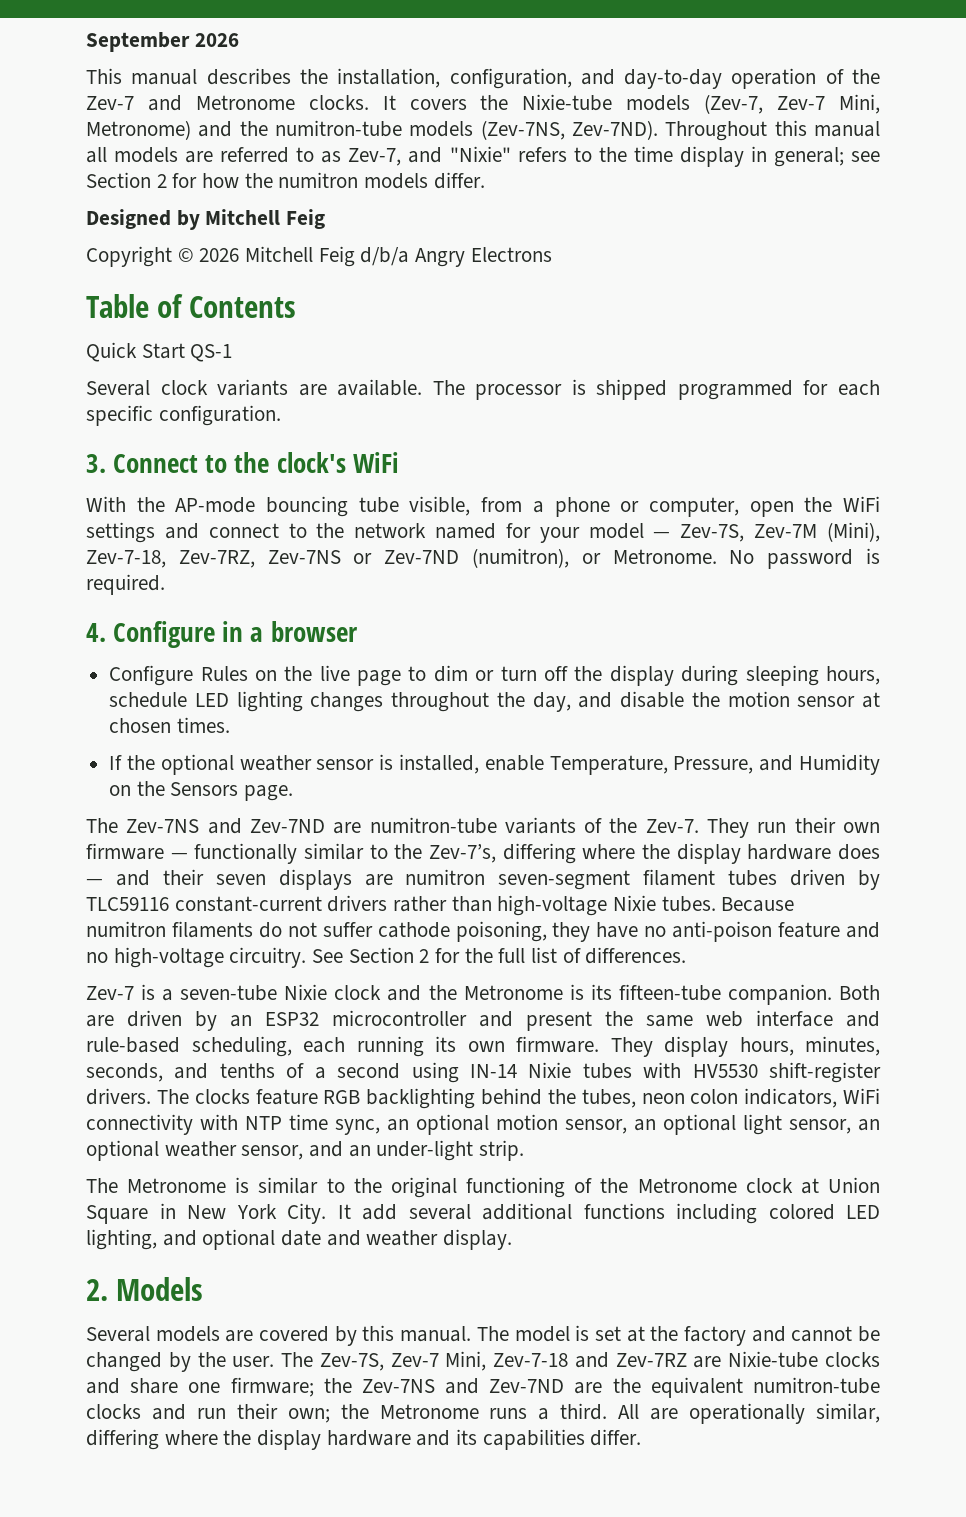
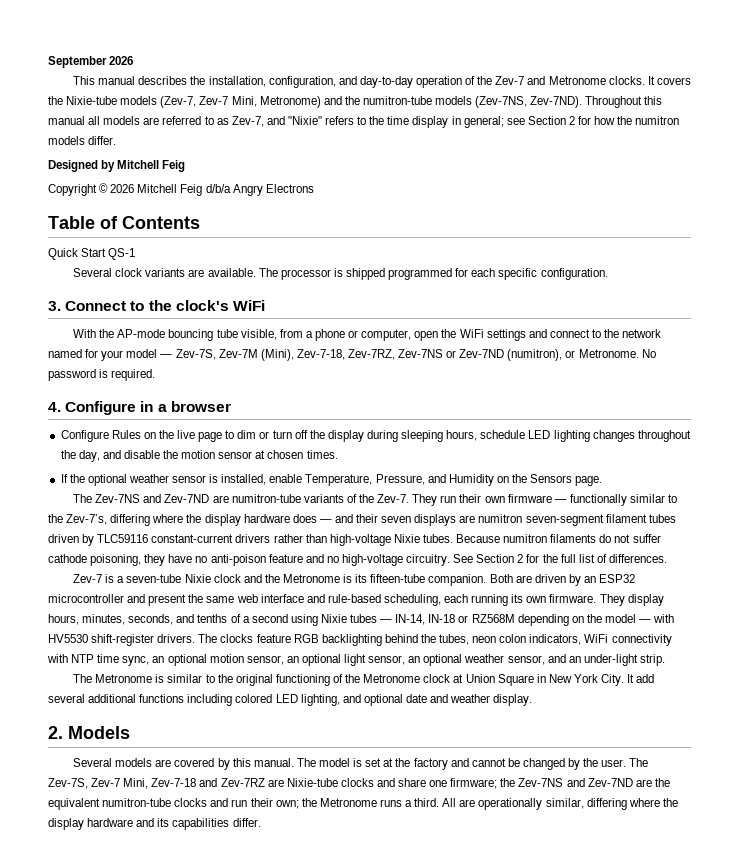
[469,1064,517,1078] IN-14 -> (318, 620) none
(632, 1071) none -> [380,614,652,626] — IN-14, IN-18 or RZ568M depending on the model —

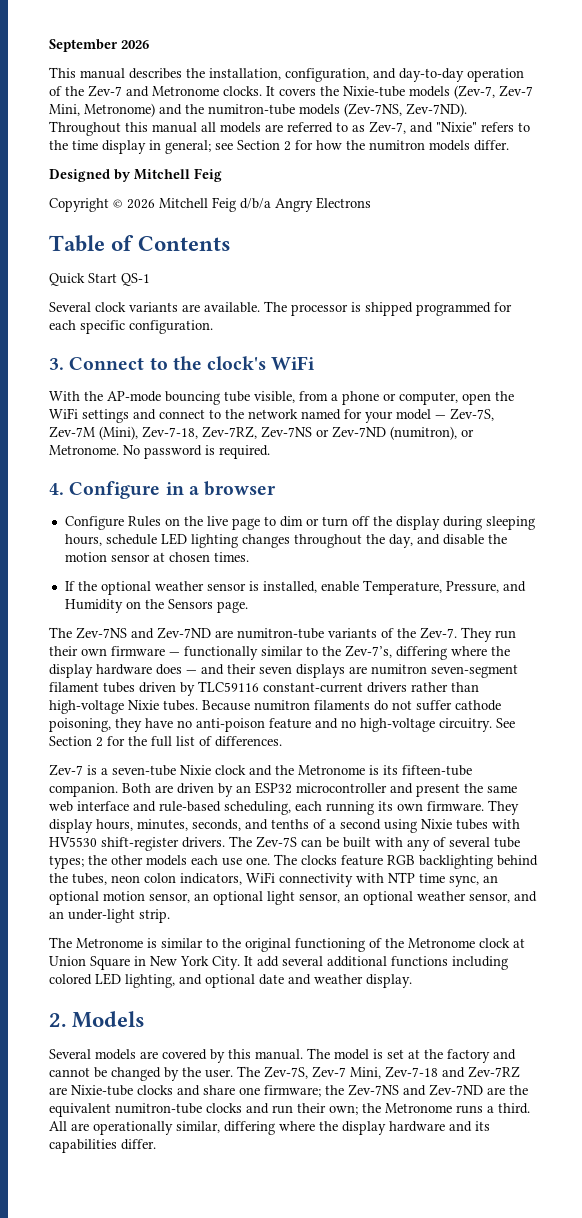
[380,614,652,626] — IN-14, IN-18 or RZ568M depending on the model — -> (488, 824) none
(218, 638) none -> [256,836,520,851] [49,854,297,869] Zev-7S can be built with any of several tube types; the other models each use one. The

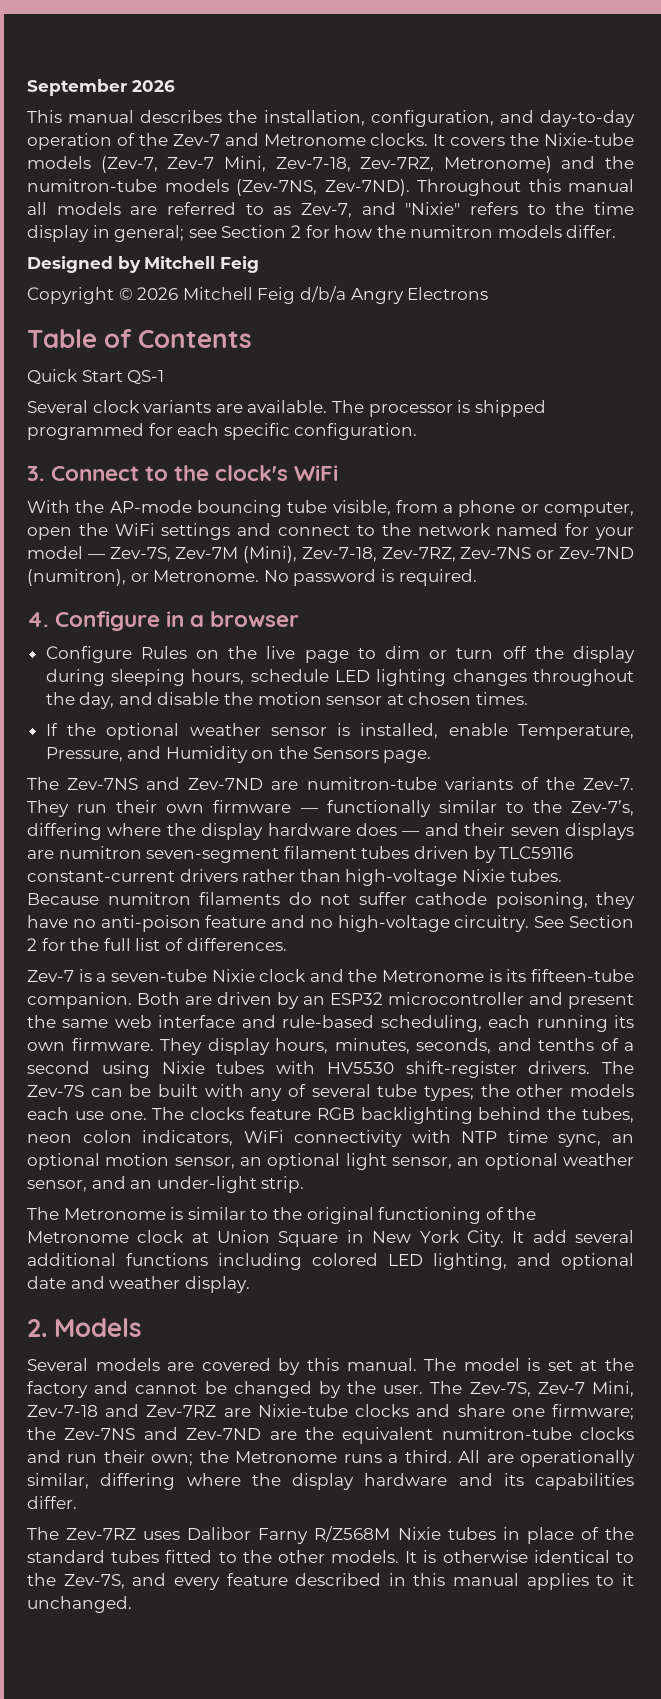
(80, 110) none -> [275,157,435,172] Zev-7-18, Zev-7RZ,
(156, 1144) none -> [27,1526,634,1544] [27,1550,634,1563] [27,1573,634,1590] [27,1596,132,1613] // The Zev-7RZ uses Dalibor Farny R/Z568M Nixie tubes in place of the standard tubes fitted to the other models. It is otherwise identical to the Zev-7S, and every feature described in this manual applies to it unchanged.

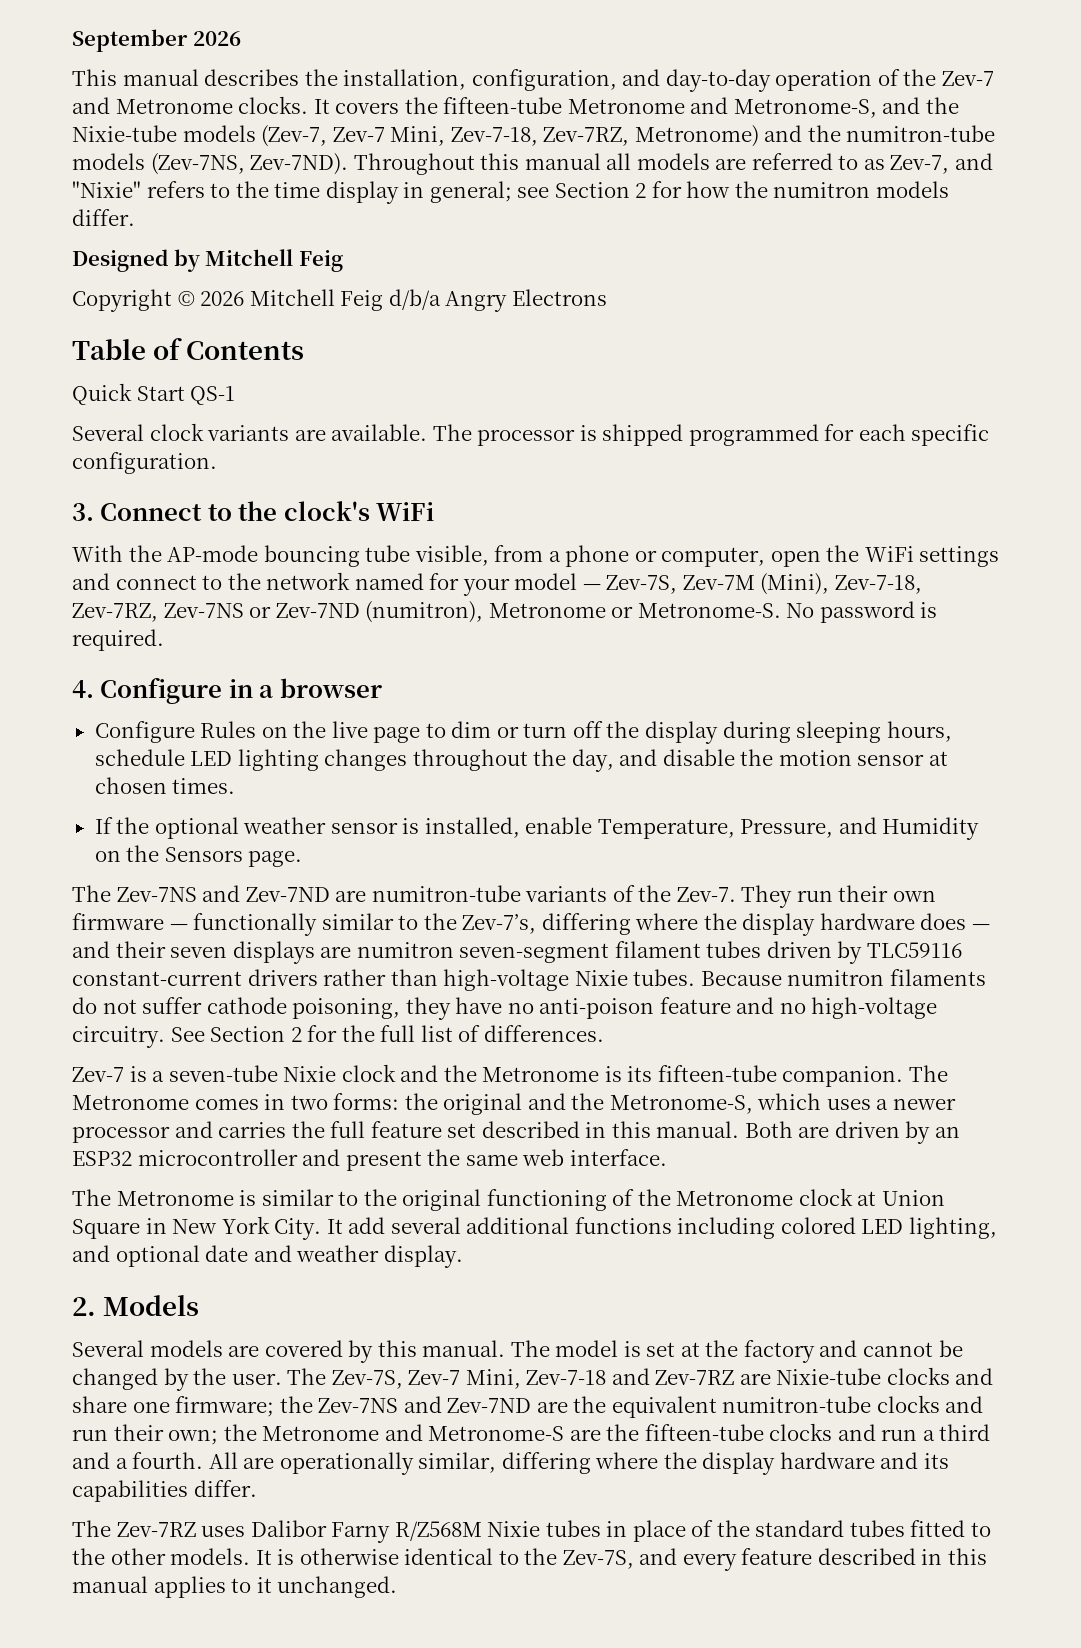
(540, 139) none -> [443,97,959,118] fifteen-tube Metronome and Metronome-S, and the
[130,570,260,582] or Metronome. -> [488,603,781,618] Metronome or Metronome-S.
(132, 1000) none -> [908,1065,948,1082] [72,1093,956,1115] [72,1121,740,1143] The Metronome comes in two forms: the original and the Metronome-S, which uses a newer processor and carries the full feature set described in this manual.
[158,1015,634,1032] [27,1038,634,1055] [27,1061,634,1078] [27,1084,634,1101] [27,1107,634,1124] [27,1130,634,1147] [27,1153,634,1170] [27,1176,305,1193] interface and rule-based scheduling, each running its own firmware. They display hours, minutes, seconds, and tenths of a second using Nixie tubes with HV5530 shift-register drivers. The Zev-7S can be built with any of several tube types; the other models each use one. The clocks feature RGB backlighting behind the tubes, neon colon indicators, WiFi connectivity with NTP time sync, an optional motion sensor, an optional light sensor, an optional weather sensor, and an under-light strip. -> [569,1149,667,1166] interface.
[343,1450,452,1463] runs a third. -> [384,1423,991,1441] [72,1452,204,1469] and Metronome-S are the fifteen-tube clocks and run a third and a fourth.

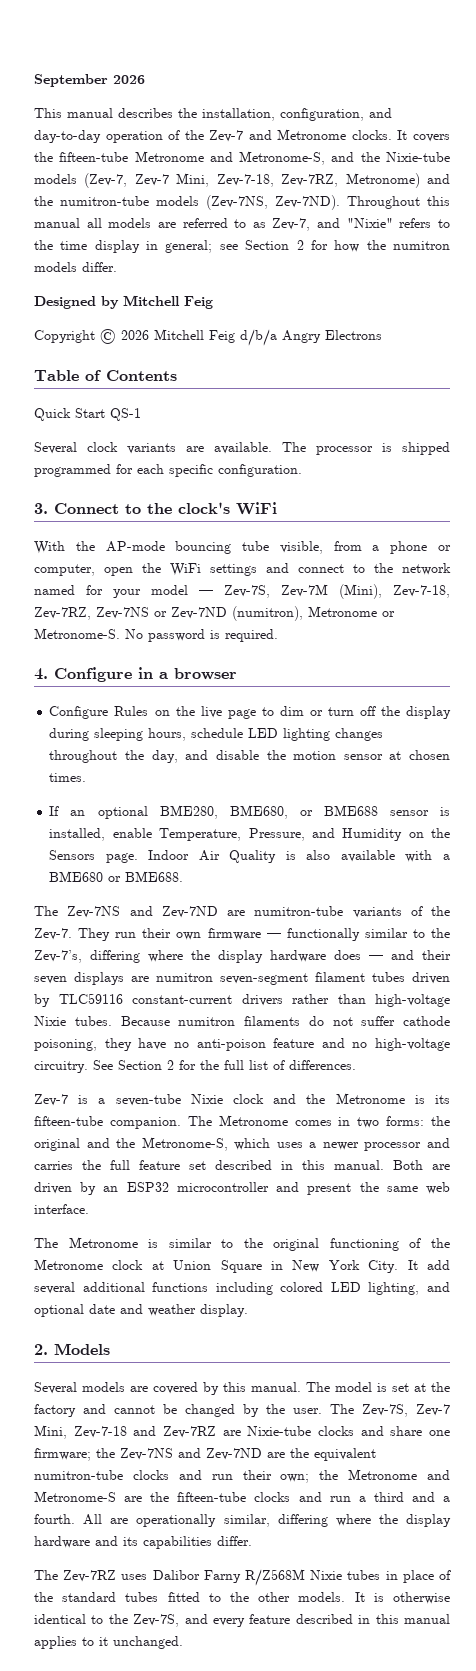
[116,817,327,839] the optional weather -> [70,805,378,819] an optional BME280, BME680, or BME688
(303, 859) none -> [148,850,451,863] [49,871,184,882] Indoor Air Quality is also available with a BME680 or BME688.

